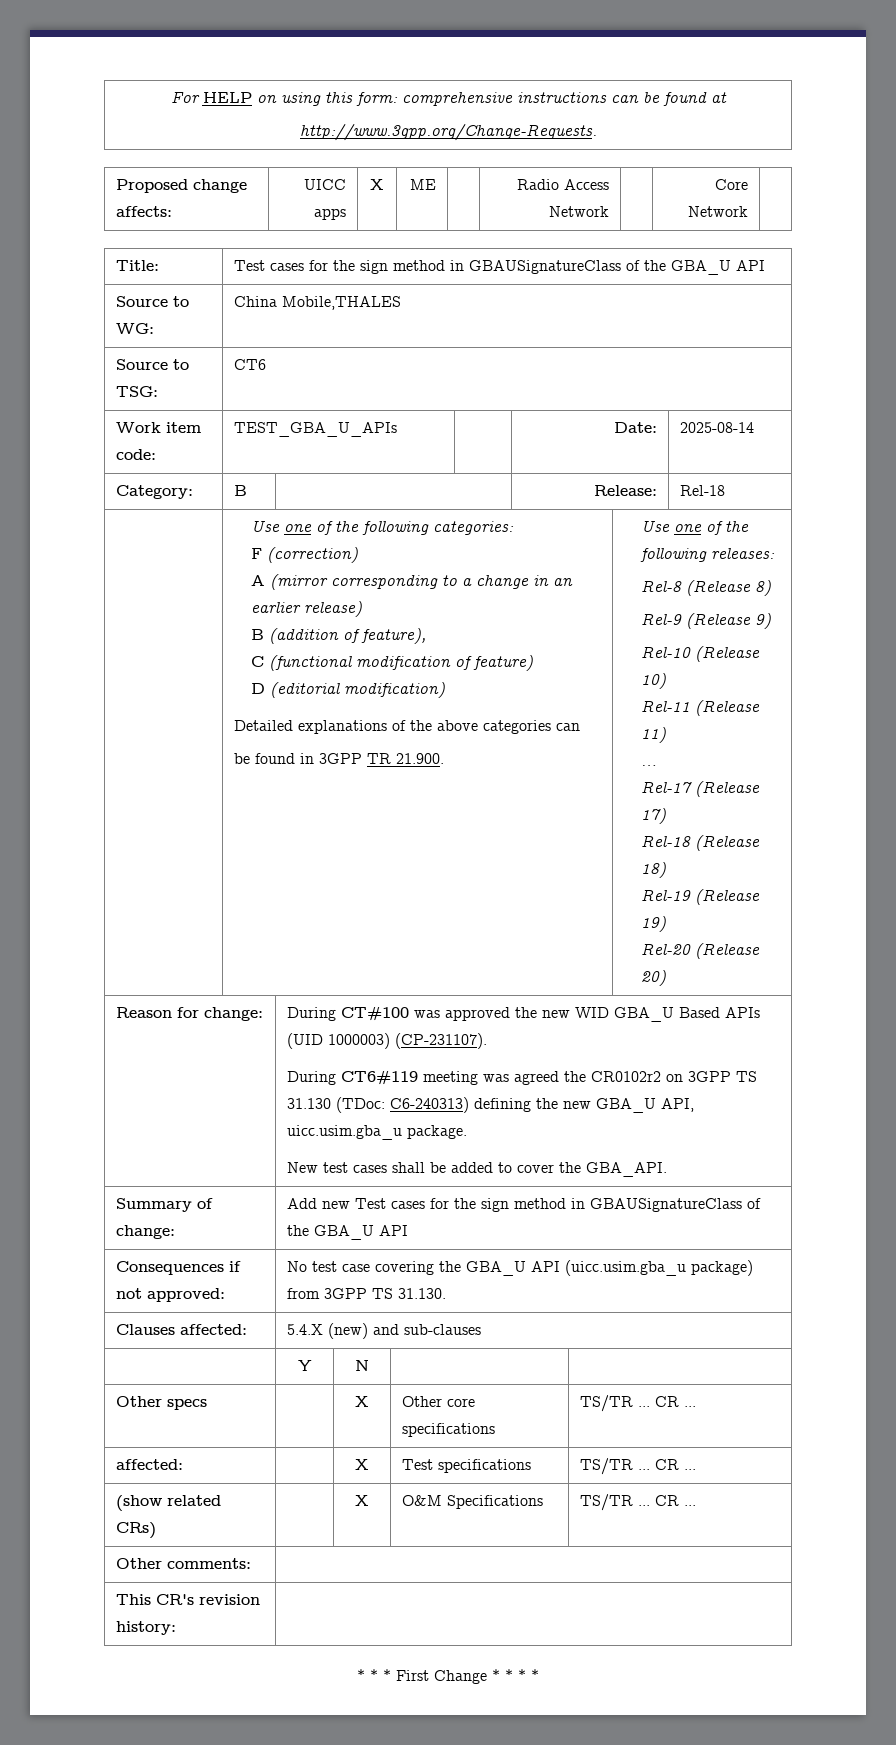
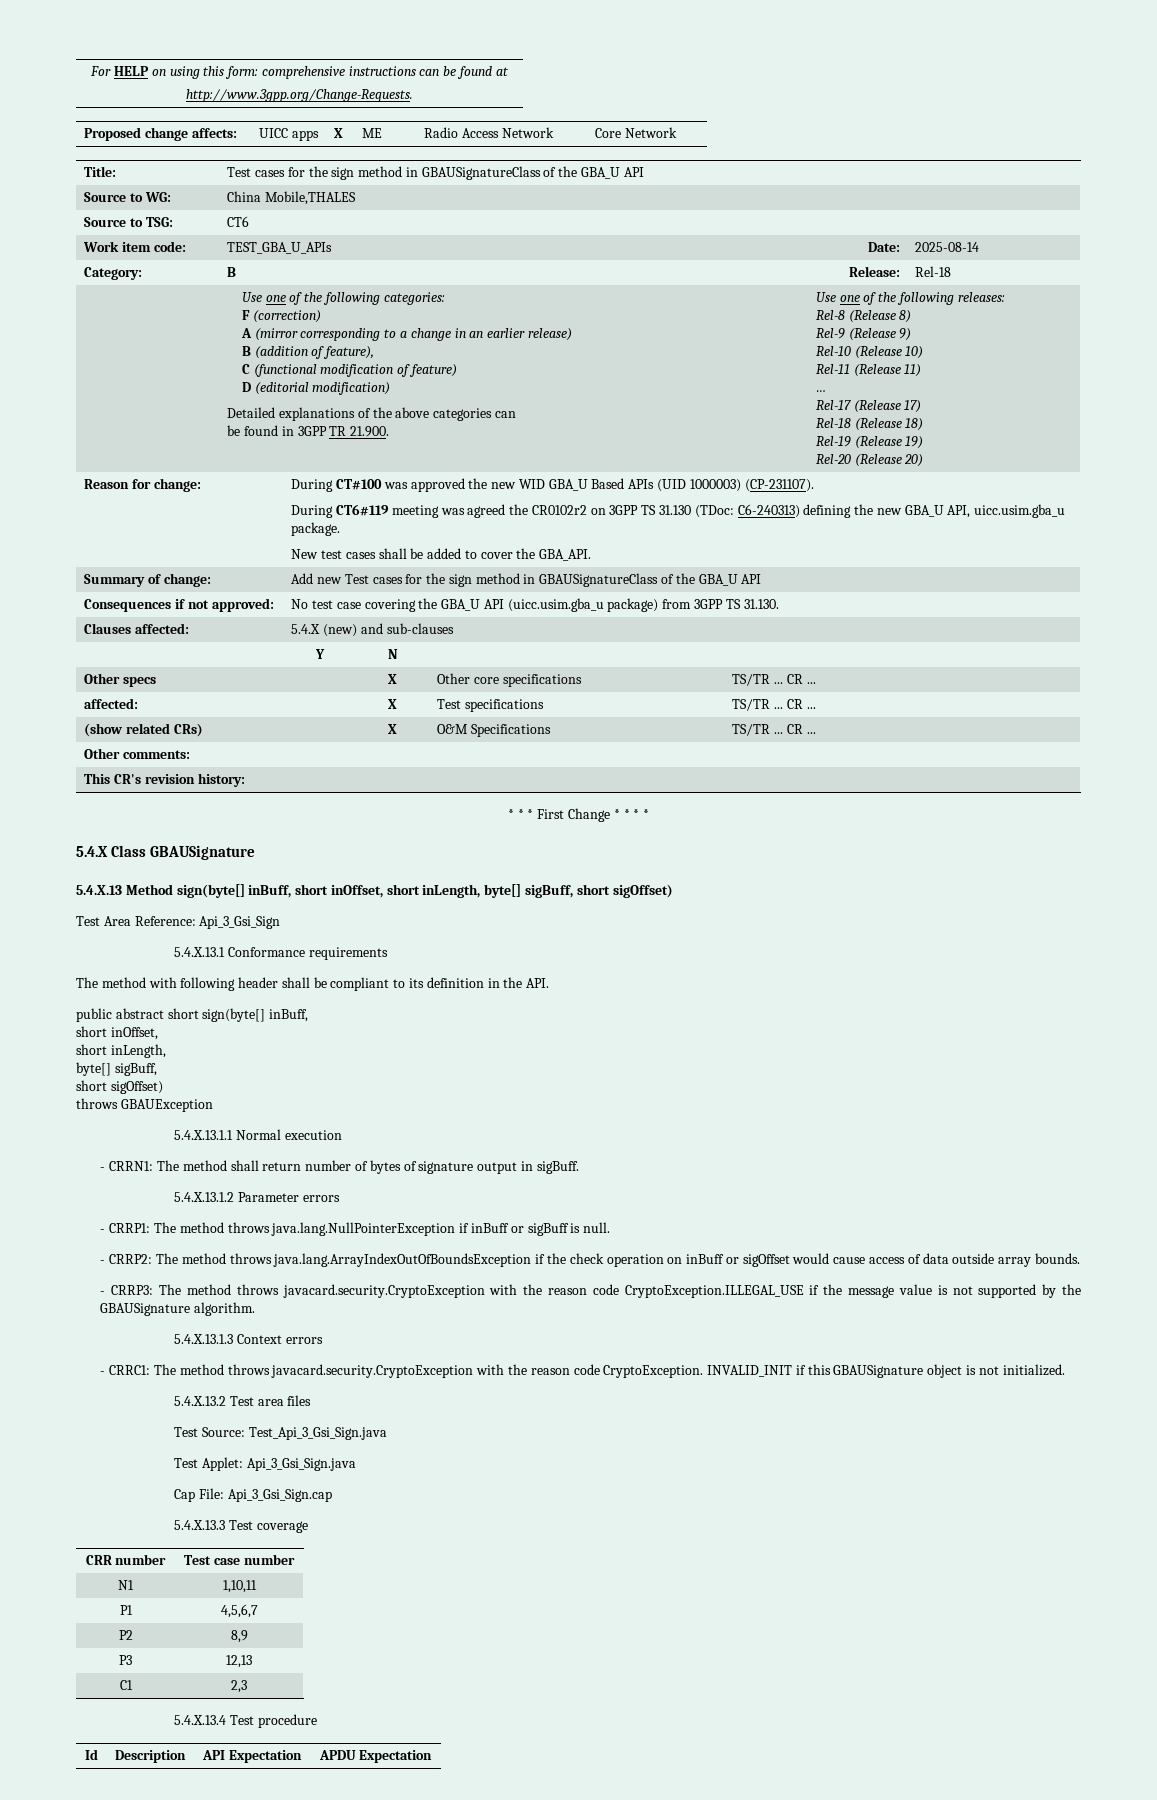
(539, 1675) none -> [76,845,255,860] [76,884,673,898] [76,916,281,929] [173,947,388,960] [76,977,550,991] [76,1008,309,1022] [76,1026,158,1040] [76,1044,166,1058] [76,1062,157,1076] [76,1080,163,1094] [76,1098,213,1112] [173,1129,342,1140] [100,1160,579,1174] [173,1192,340,1202] [100,1222,611,1236] [100,1253,1080,1267] [100,1284,1081,1298] [100,1302,256,1316] [173,1334,323,1344] [100,1364,1065,1378] [173,1395,312,1406] [173,1427,387,1440] [173,1457,356,1471] [173,1488,332,1502] [173,1520,308,1533] [85,1554,167,1565] [184,1554,295,1565] [118,1580,134,1590] [222,1580,257,1593] [119,1605,133,1615] [220,1604,258,1618] [118,1630,133,1640] [230,1630,248,1643] [119,1655,132,1665] [226,1655,252,1668] [119,1680,133,1690] [231,1680,247,1693] [173,1714,317,1728] [85,1749,98,1760] [115,1750,186,1763] [202,1750,302,1763] [318,1750,433,1763] // 5.4.X Class GBAUSignature // 5.4.X.13 Method sign(byte[] inBuff, short inOffset, short inLength, byte[] sigBuff, short sigOffset) // Test Area Reference: Api_3_Gsi_Sign // 5.4.X.13.1 Conformance requirements // The method with following header shall be compliant to its definition in the API. // public abstract short sign(byte[] inBuff, // short inOffset, // short inLength, // byte[] sigBuff, // short sigOffset) // throws GBAUException // 5.4.X.13.1.1 Normal execution // - CRRN1: The method shall return number of bytes of signature output in sigBuff. // 5.4.X.13.1.2 Parameter errors // - CRRP1: The method throws java.lang.NullPointerException if inBuff or sigBuff is null. // - CRRP2: The method throws java.lang.ArrayIndexOutOfBoundsException if the check operation on inBuff or sigOffset would cause access of data outside array bounds. // - CRRP3: The method throws javacard.security.CryptoException with the reason code CryptoException.ILLEGAL_USE if the message value is not supported by the GBAUSignature algorithm. // 5.4.X.13.1.3 Context errors // - CRRC1: The method throws javacard.security.CryptoException with the reason code CryptoException. INVALID_INIT if this GBAUSignature object is not initialized. // 5.4.X.13.2 Test area files // Test Source: Test_Api_3_Gsi_Sign.java // Test Applet: Api_3_Gsi_Sign.java // Cap File: Api_3_Gsi_Sign.cap // 5.4.X.13.3 Test coverage // CRR number | Test case number // N1 | 1,10,11 // P1 | 4,5,6,7 // P2 | 8,9 // P3 | 12,13 // C1 | 2,3 // 5.4.X.13.4 Test procedure // Id | Description | API Expectation | APDU Expectation

